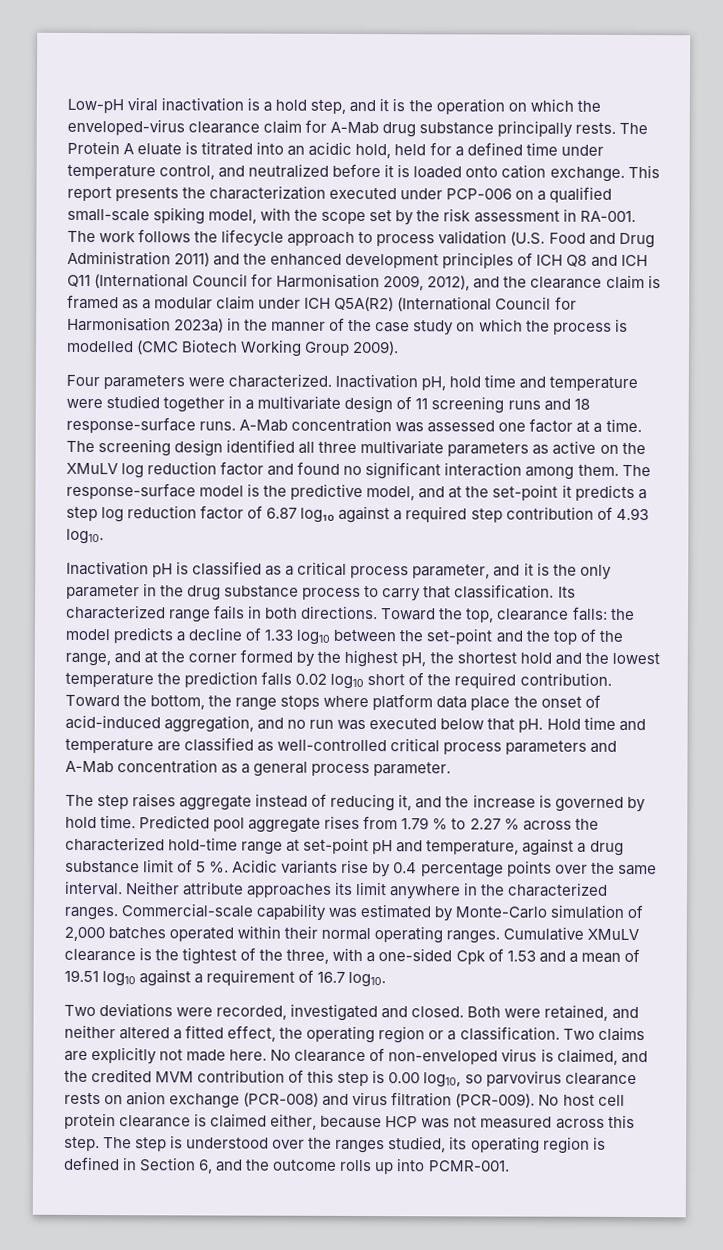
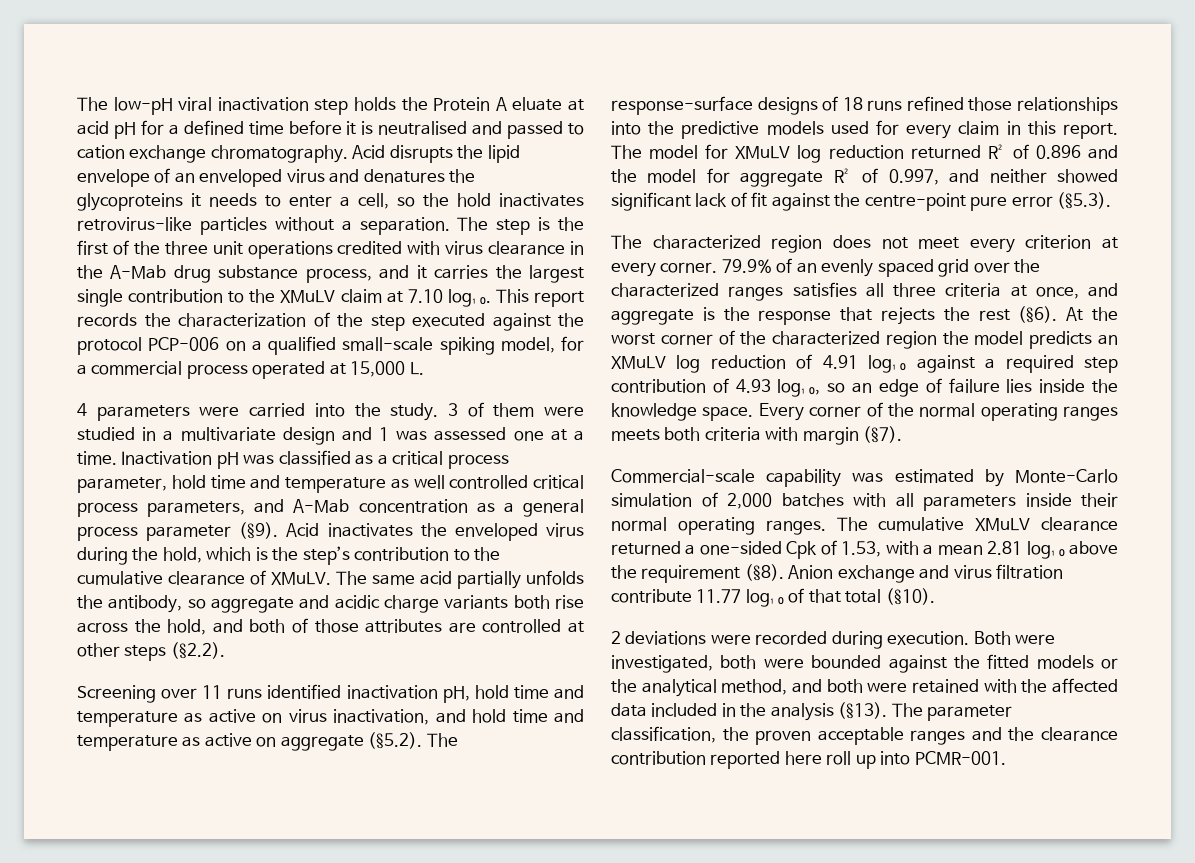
[67,97,601,115] [67,118,649,138] [67,140,604,159] [67,163,625,182] Low-pH viral inactivation is a hold step, and it is the operation on which the enveloped-virus clearance claim for A-Mab drug substance principally rests. The Protein A eluate is titrated into an acidic hold, held for a defined time under temperature control, and neutralized before it is loaded onto cation exchange. -> [77,97,585,115] [77,120,584,139] [77,145,520,163] [77,168,476,187] [77,193,584,211] [77,217,584,235] [77,240,584,259] [77,265,584,283] [77,289,491,307] The low-pH viral inactivation step holds the Protein A eluate at acid pH for a defined time before it is neutralised and passed to cation exchange chromatography. Acid disrupts the lipid envelope of an enveloped virus and denatures the glycoproteins it needs to enter a cell, so the hold inactivates retrovirus-like particles without a separation. The step is the first of the three unit operations credited with virus clearance in the A-Mab drug substance process, and it carries the largest single contribution to the XMuLV claim at 7.10 log₁₀.
[115,187,180,202] presents -> [77,313,137,327] records
[329,187,444,200] executed under -> [313,312,584,331] [77,337,142,355] of the step executed against the protocol
[260,207,636,226] [67,229,655,249] [67,250,648,269] [67,273,661,291] [67,294,577,312] [67,316,628,336] [66,339,400,357] [66,373,419,390] with the scope set by the risk assessment in RA-001. The work follows the lifecycle approach to process validation (U.S. Food and Drug Administration 2011) and the enhanced development principles of ICH Q8 and ICH Q11 (International Council for Harmonisation 2009, 2012), and the clearance claim is framed as a modular claim under ICH Q5A(R2) (International Council for Harmonisation 2023a) in the manner of the case study on which the process is modelled (CMC Biotech Working Group 2009). // Four parameters were characterized. Inactivation -> [561,336,584,351] [77,361,424,379] [77,402,584,421] [77,427,584,445] [77,450,509,469] [77,475,584,493] [77,499,584,517] [77,522,584,541] [77,546,501,565] [77,570,584,589] [77,595,584,613] [77,618,584,635] [77,642,225,661] [77,684,438,703] for a commercial process operated at 15,000 L. // 4 parameters were carried into the study. 3 of them were studied in a multivariate design and 1 was assessed one at a time. Inactivation pH was classified as a critical process parameter, hold time and temperature as well controlled critical process parameters, and A-Mab concentration as a general process parameter (§9). Acid inactivates the enveloped virus during the hold, which is the step’s contribution to the cumulative clearance of XMuLV. The same acid partially unfolds the antibody, so aggregate and acidic charge variants both rise across the hold, and both of those attributes are controlled at other steps (§2.2). // Screening over 11 runs identified inactivation
[66,395,590,414] [66,416,642,434] [66,439,646,457] [66,461,651,480] [66,482,647,501] [66,505,298,523] were studied together in a multivariate design of 11 screening runs and 18 response-surface runs. A-Mab concentration was assessed one factor at a time. The screening design identified all three multivariate parameters as active on the XMuLV log reduction factor and found no significant interaction among them. The response-surface model is the predictive model, and at the set-point it predicts a step log reduction factor of 6.87 -> [184,709,585,725] [77,732,458,751] [611,96,1118,115] [611,120,1118,139] [611,144,1119,163] [611,168,1118,187] [611,192,1112,211] [611,235,1118,253] [611,258,1041,277] [611,282,1119,301] [611,306,1118,325] [611,330,1119,349] [611,354,858,373] as active on virus inactivation, and hold time and temperature as active on aggregate (§5.2). The response-surface designs of 18 runs refined those relationships into the predictive models used for every claim in this report. The model for XMuLV log reduction returned R² of 0.896 and the model for aggregate R² of 0.997, and neither showed significant lack of fit against the centre-point pure error (§5.3). // The characterized region does not meet every criterion at every corner. 79.9% of an evenly spaced grid over the characterized ranges satisfies all three criteria at once, and aggregate is the response that rejects the rest (§6). At the worst corner of the characterized region the model predicts an XMuLV log reduction of 4.91
[66,528,104,545] [66,560,612,580] [66,583,576,602] [66,604,635,623] [65,627,623,645] [65,649,660,668] [65,671,612,690] [65,694,601,711] [65,714,646,733] [65,737,618,755] [65,759,452,777] [65,793,646,813] [65,815,599,833] [65,836,624,856] [65,859,657,878] [65,880,609,900] [64,906,118,921] log10. // Inactivation pH is classified as a critical process parameter, and it is the only parameter in the drug substance process to carry that classification. Its characterized range fails in both directions. Toward the top, clearance falls: the model predicts a decline of 1.33 log10 between the set-point and the top of the range, and at the corner formed by the highest pH, the shortest hold and the lowest temperature the prediction falls 0.02 log10 short of the required contribution. Toward the bottom, the range stops where platform data place the onset of acid-induced aggregation, and no run was executed below that pH. Hold time and temperature are classified as well-controlled critical process parameters and A-Mab concentration as a general process parameter. // The step raises aggregate instead of reducing it, and the increase is governed by hold time. Predicted pool aggregate rises from 1.79 % to 2.27 % across the characterized hold-time range at set-point pH and temperature, against a drug substance limit of 5 %. Acidic variants rise by 0.4 percentage points over the same interval. Neither attribute approaches its limit anywhere in the characterized ranges. -> [777,378,1118,397] [611,402,1119,421] [611,426,903,445] log₁₀, so an edge of failure lies inside the knowledge space. Every corner of the normal operating ranges meets both criteria with margin (§7). //
[169,925,640,944] [64,947,640,965] [64,969,387,988] [64,1003,639,1022] [64,1024,645,1044] [64,1047,648,1065] [64,1069,637,1088] [64,1091,625,1109] [64,1112,635,1130] [64,1135,606,1154] [64,1156,373,1174] operated within their normal operating ranges. Cumulative XMuLV clearance is the tightest of the three, with a one-sided Cpk of 1.53 and a mean of 19.51 log10 against a requirement of 16.7 log10. // Two deviations were recorded, investigated and closed. Both were retained, and neither altered a fitted effect, the operating region or a classification. Two claims are explicitly not made here. No clearance of non-enveloped virus is claimed, and the credited MVM contribution of this step is 0.00 log10, so parvovirus clearance rests on anion exchange (PCR-008) and virus filtration (PCR-009). No host cell protein clearance is claimed either, because HCP was not measured across this step. The step is understood over the ranges studied, its operating region is defined in Section 6, and the outcome rolls -> [853,493,1118,511] [611,517,1119,535] [611,540,1118,559] [611,564,1064,583] [611,588,935,607] [611,631,1056,649] [611,654,1118,673] [611,678,1118,697] [611,702,1013,721] [611,726,1119,745] [611,751,852,769] with all parameters inside their normal operating ranges. The cumulative XMuLV clearance returned a one-sided Cpk of 1.53, with a mean 2.81 log₁₀ above the requirement (§8). Anion exchange and virus filtration contribute 11.77 log₁₀ of that total (§10). // 2 deviations were recorded during execution. Both were investigated, both were bounded against the fitted models or the analytical method, and both were retained with the affected data included in the analysis (§13). The parameter classification, the proven acceptable ranges and the clearance contribution reported here roll

